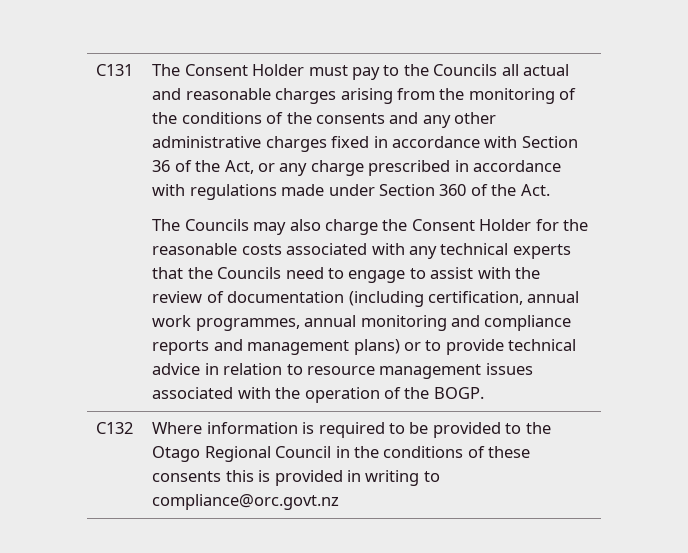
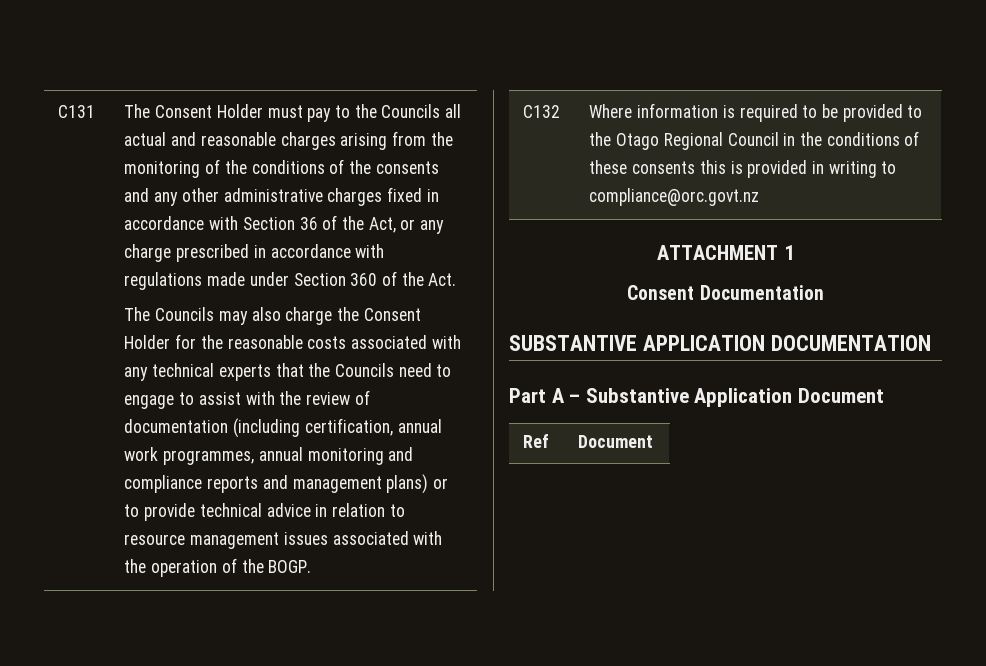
(340, 502) none -> [657,245,794,260] [627,285,824,300] [509,335,931,351] [509,388,884,407] [523,434,550,448] [578,435,654,448] // ATTACHMENT 1 // Consent Documentation // SUBSTANTIVE APPLICATION DOCUMENTATION // Part A – Substantive Application Document // Ref | Document

